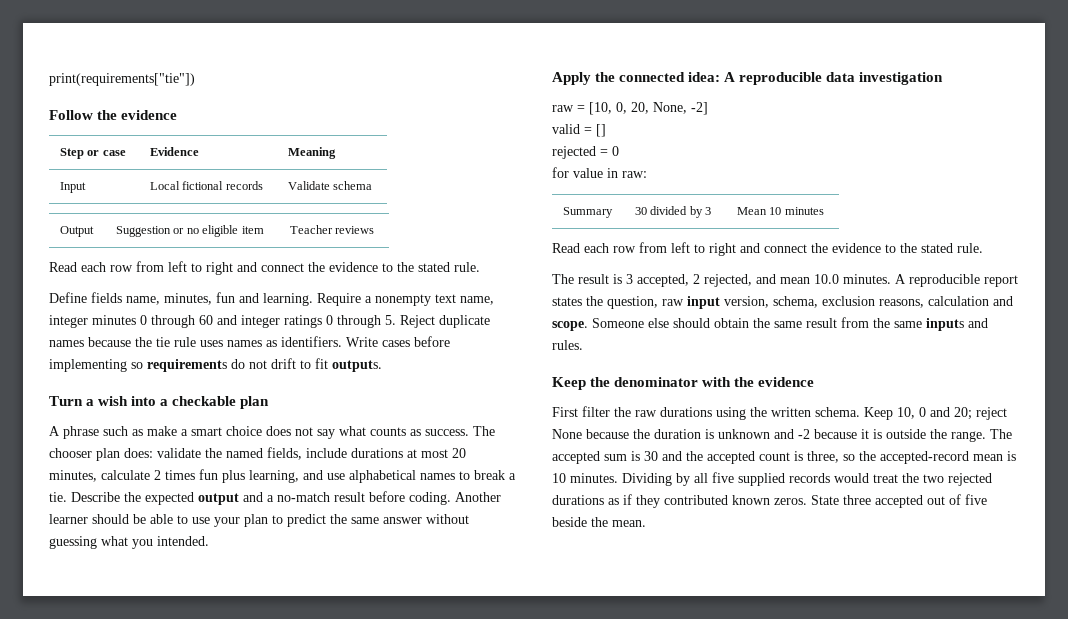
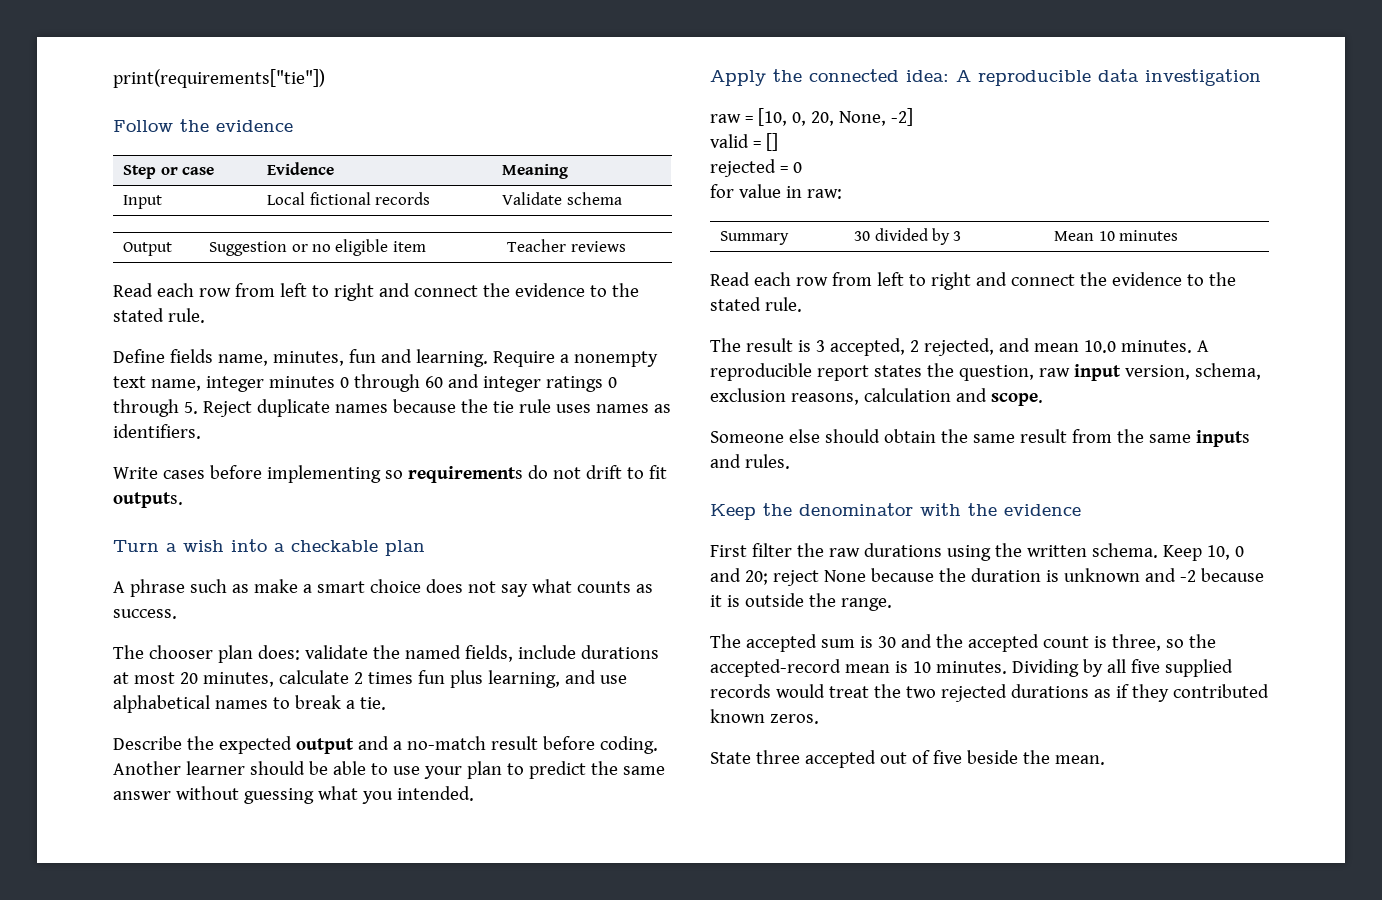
(342, 341) none -> (201, 431) //
(469, 432) none -> (177, 614) //
(67, 497) none -> (386, 703) //
(588, 326) none -> (1043, 399) //
(986, 436) none -> (892, 604) //
(807, 501) none -> (819, 719) //

